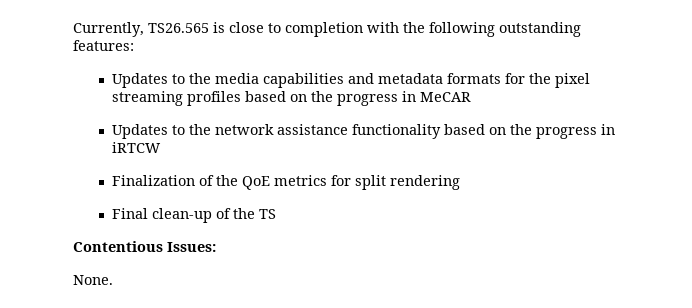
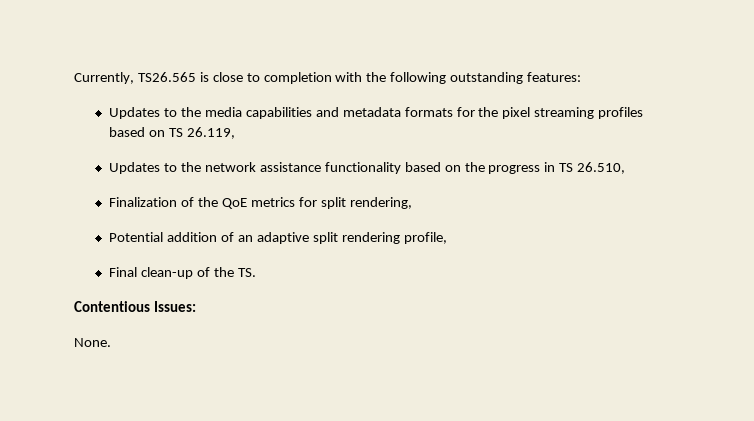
[311,91,472,106] the progress in MeCAR -> [169,127,235,139] TS 26.119,
[112,142,162,153] iRTCW -> [559,162,626,174] TS 26.510,
(387, 182) none -> [349,197,412,209] [109,232,338,244] rendering, // Potential addition of an adaptive split
(461, 182) none -> [403,232,447,244] profile,
[259,209,277,219] TS -> [237,268,256,277] TS.

